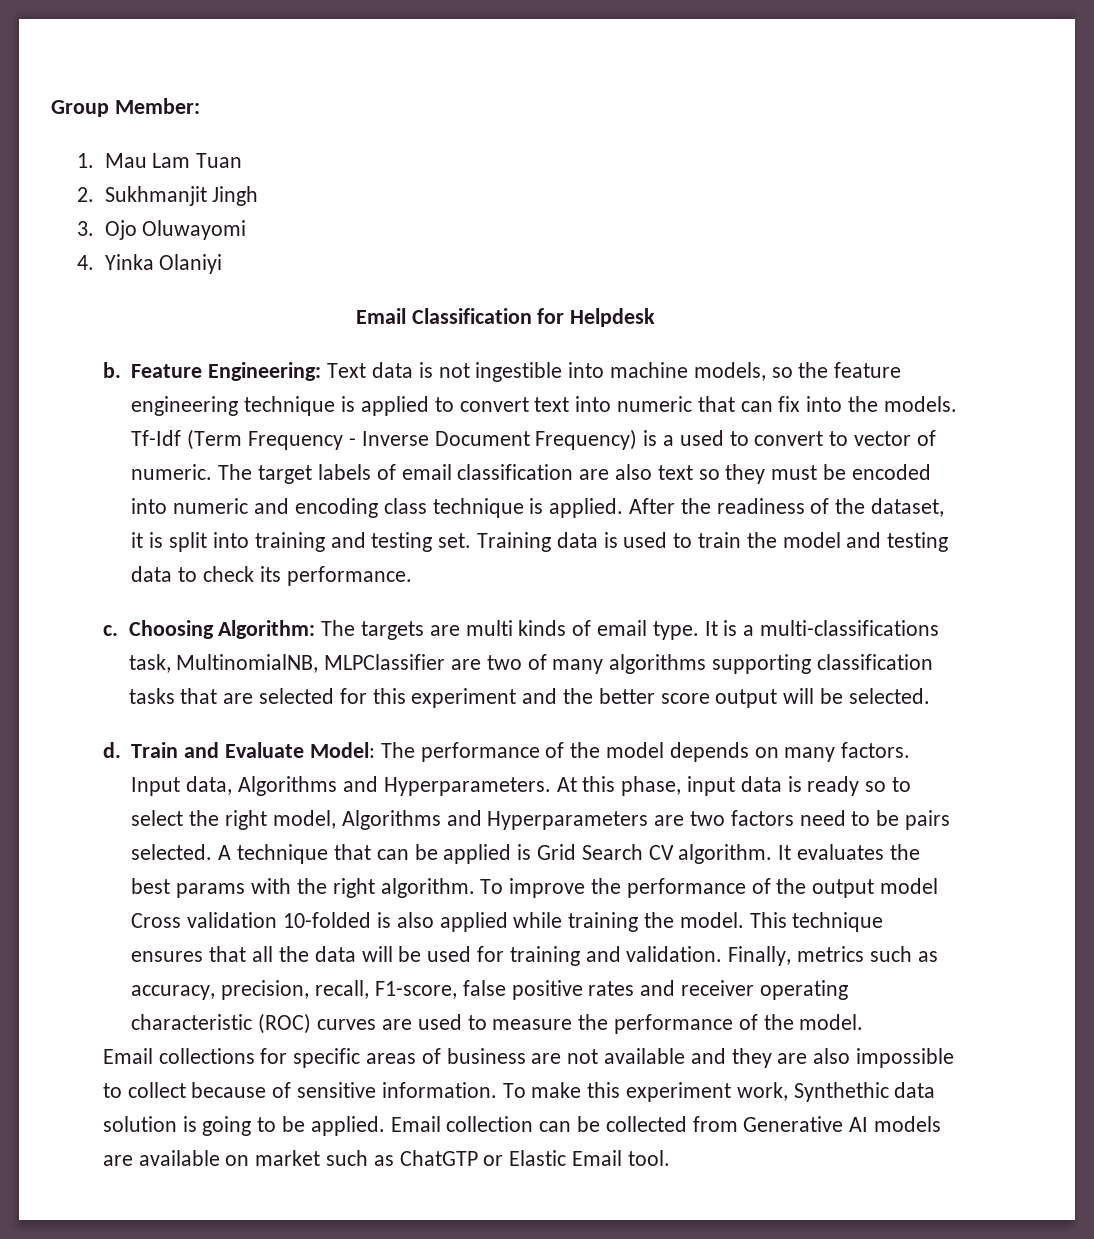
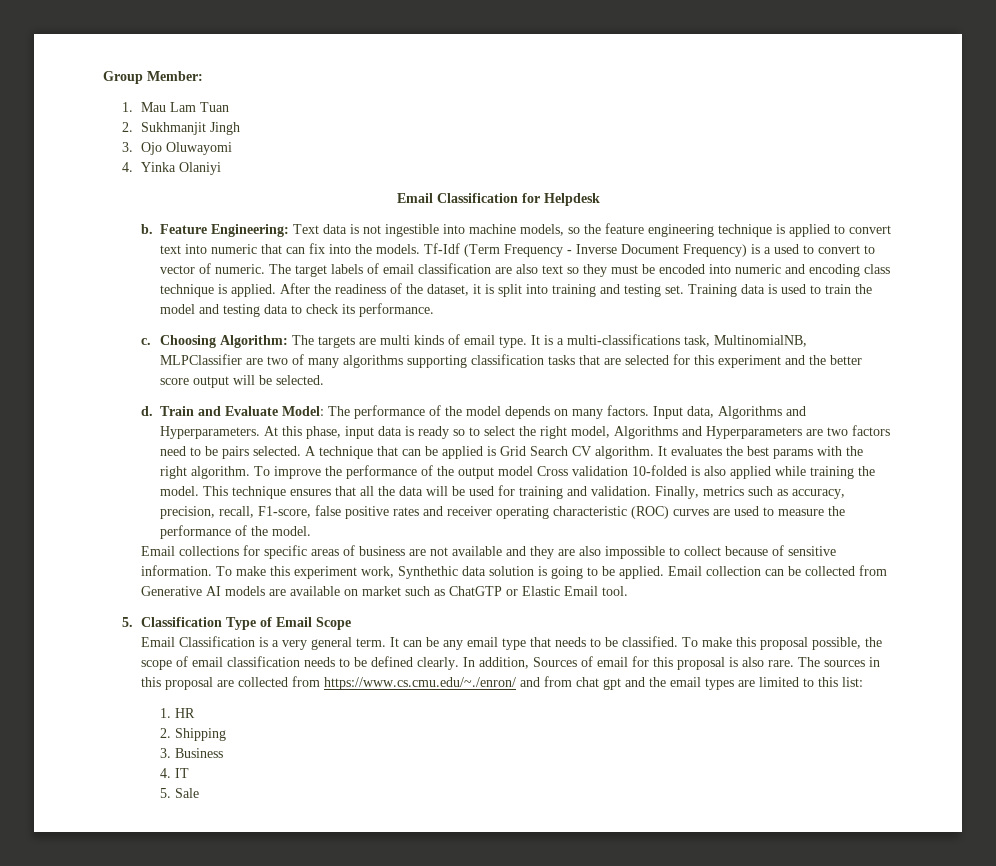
(670, 1158) none -> [122,617,352,630] [141,636,883,650] [141,656,881,670] [141,676,864,690] [160,708,196,718] [160,728,227,741] [160,748,224,758] [160,768,190,778] [160,788,200,798] // 5. Classification Type of Email Scope // Email Classification is a very general term. It can be any email type that needs to be classified. To make this proposal possible, the scope of email classification needs to be defined clearly. In addition, Sources of email for this proposal is also rare. The sources in this proposal are collected from https://www.cs.cmu.edu/~./enron/ and from chat gpt and the email types are limited to this list: // 1. HR // 2. Shipping // 3. Business // 4. IT // 5. Sale

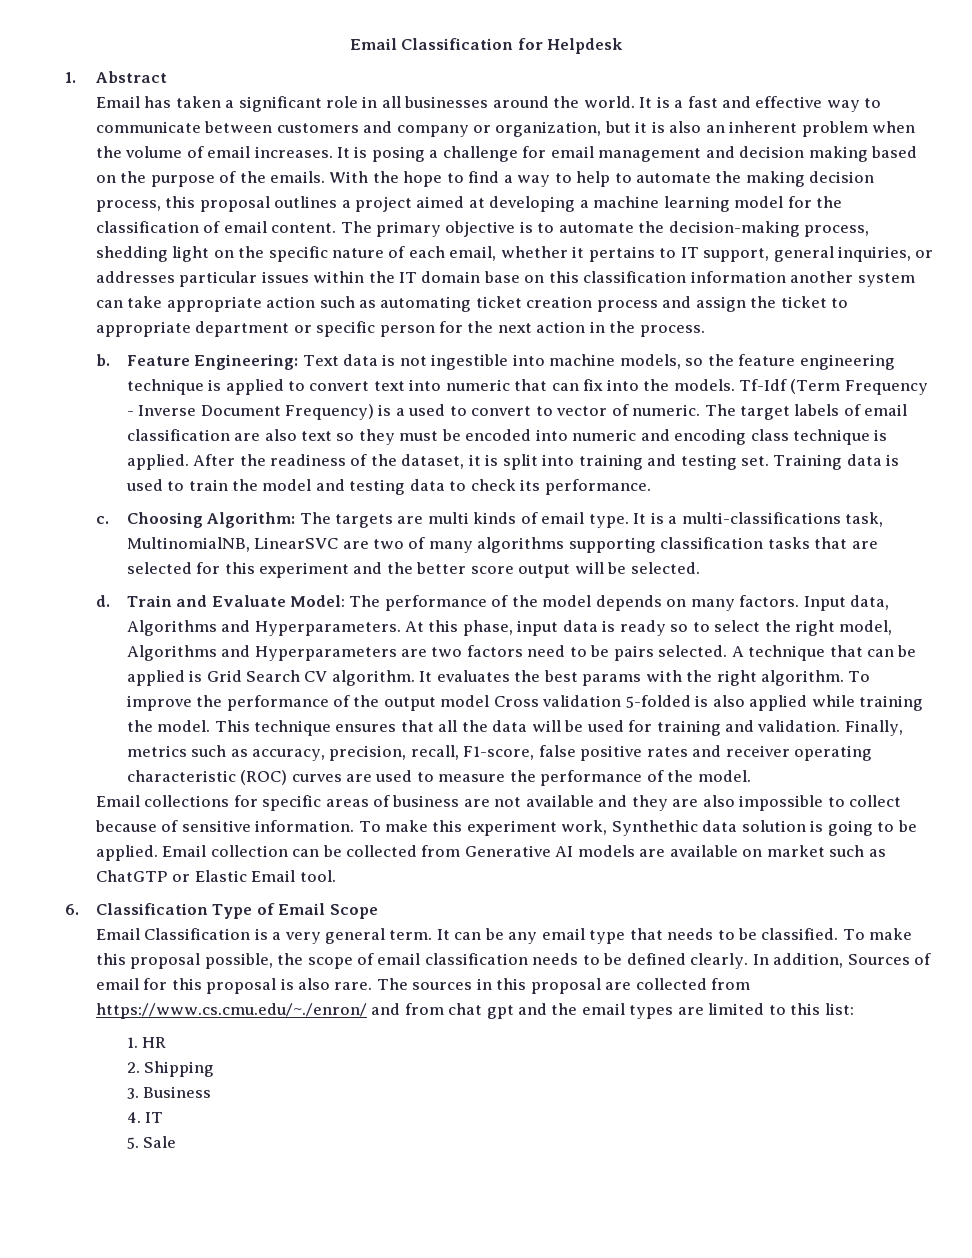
[103,71,203,84] [122,102,230,112] [122,122,241,135] [122,142,233,155] [122,162,222,175] [396,193,600,206] Group Member: // 1. Mau Lam Tuan // 2. Sukhmanjit Jingh // 3. Ojo Oluwayomi // 4. Yinka Olaniyi // Email Classification for Helpdesk -> [349,38,624,54] [64,71,167,83] [95,96,882,112] [95,121,916,137] [95,146,918,162] [95,171,875,187] [95,196,843,212] [95,221,870,237] [95,246,934,262] [95,271,915,287] [95,296,849,312] [95,321,705,337] Email Classification for Helpdesk // 1. Abstract // Email has taken a significant role in all businesses around the world. It is a fast and effective way to communicate between customers and company or organization, but it is also an inherent problem when the volume of email increases. It is posing a challenge for email management and decision making based on the purpose of the emails. With the hope to find a way to help to automate the making decision process, this proposal outlines a project aimed at developing a machine learning model for the classification of email content. The primary objective is to automate the decision-making process, shedding light on the specific nature of each email, whether it pertains to IT support, general inquiries, or addresses particular issues within the IT domain base on this classification information another system can take appropriate action such as automating ticket creation process and assign the ticket to appropriate department or specific person for the next action in the process.
[160,354,243,365] MLPClassifier -> [254,537,339,549] LinearSVC
[632,465,688,476] 10-folded -> [625,695,691,708] 5-folded
[122,617,134,627] 5. -> [64,904,79,915] 6.

